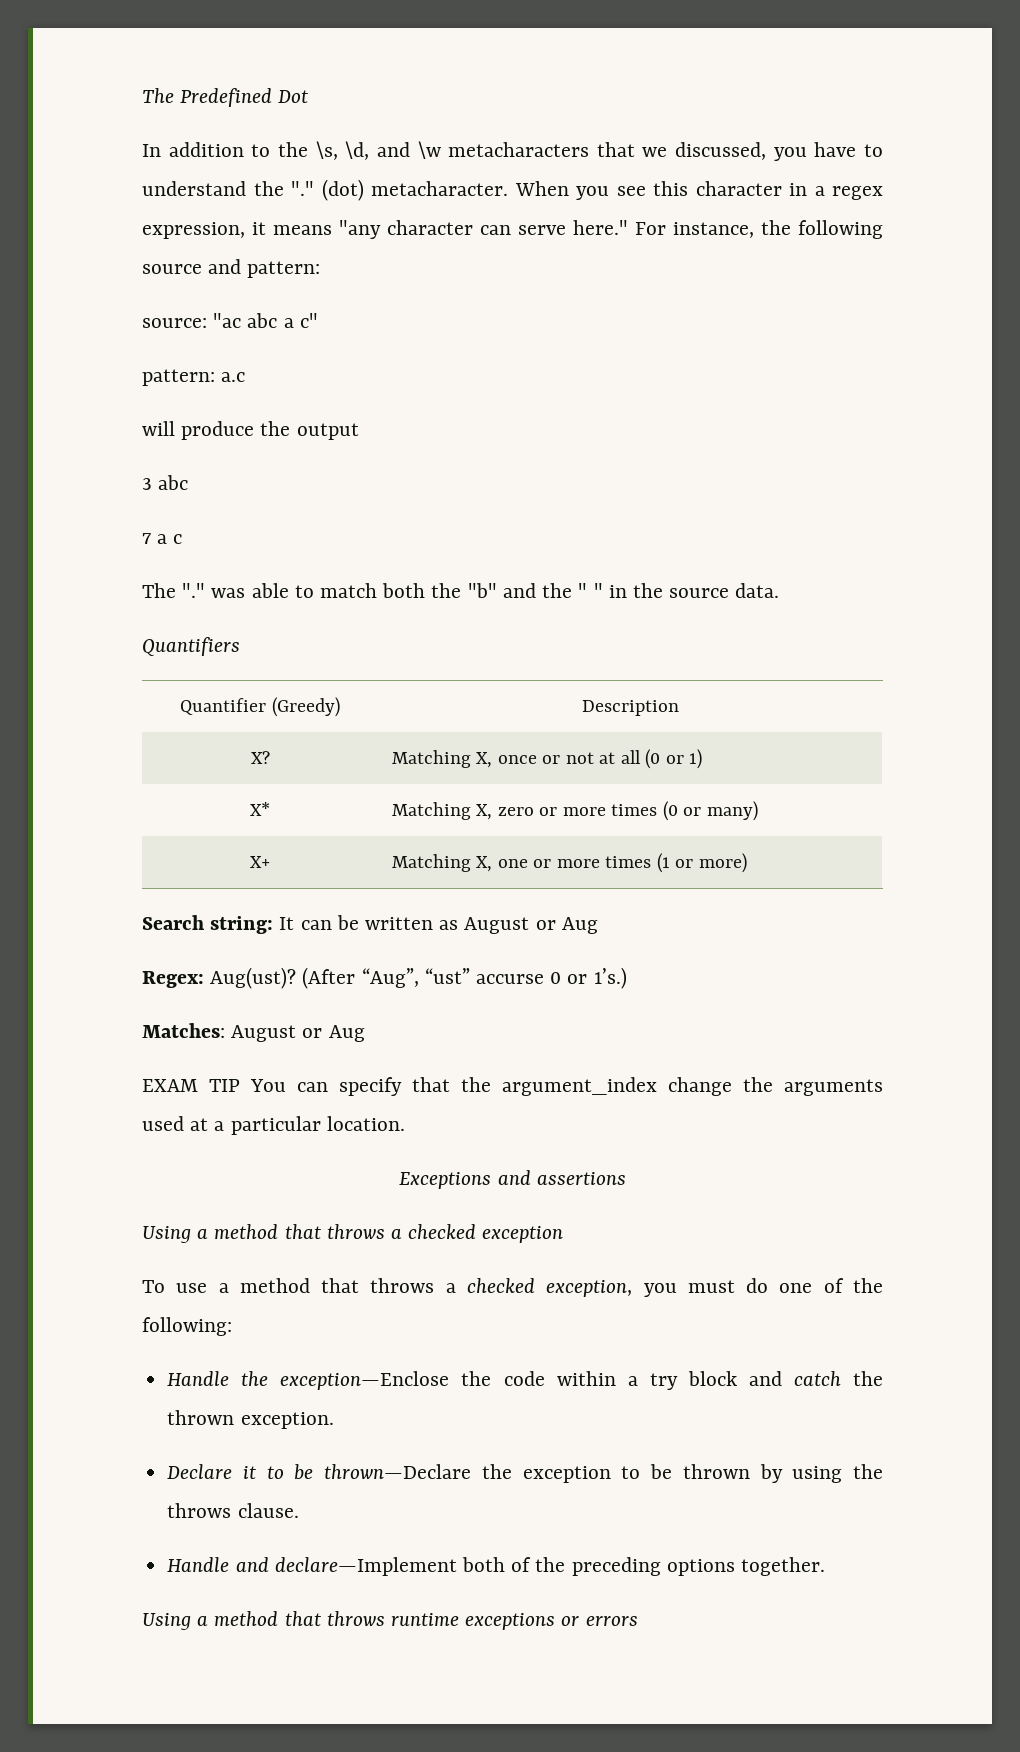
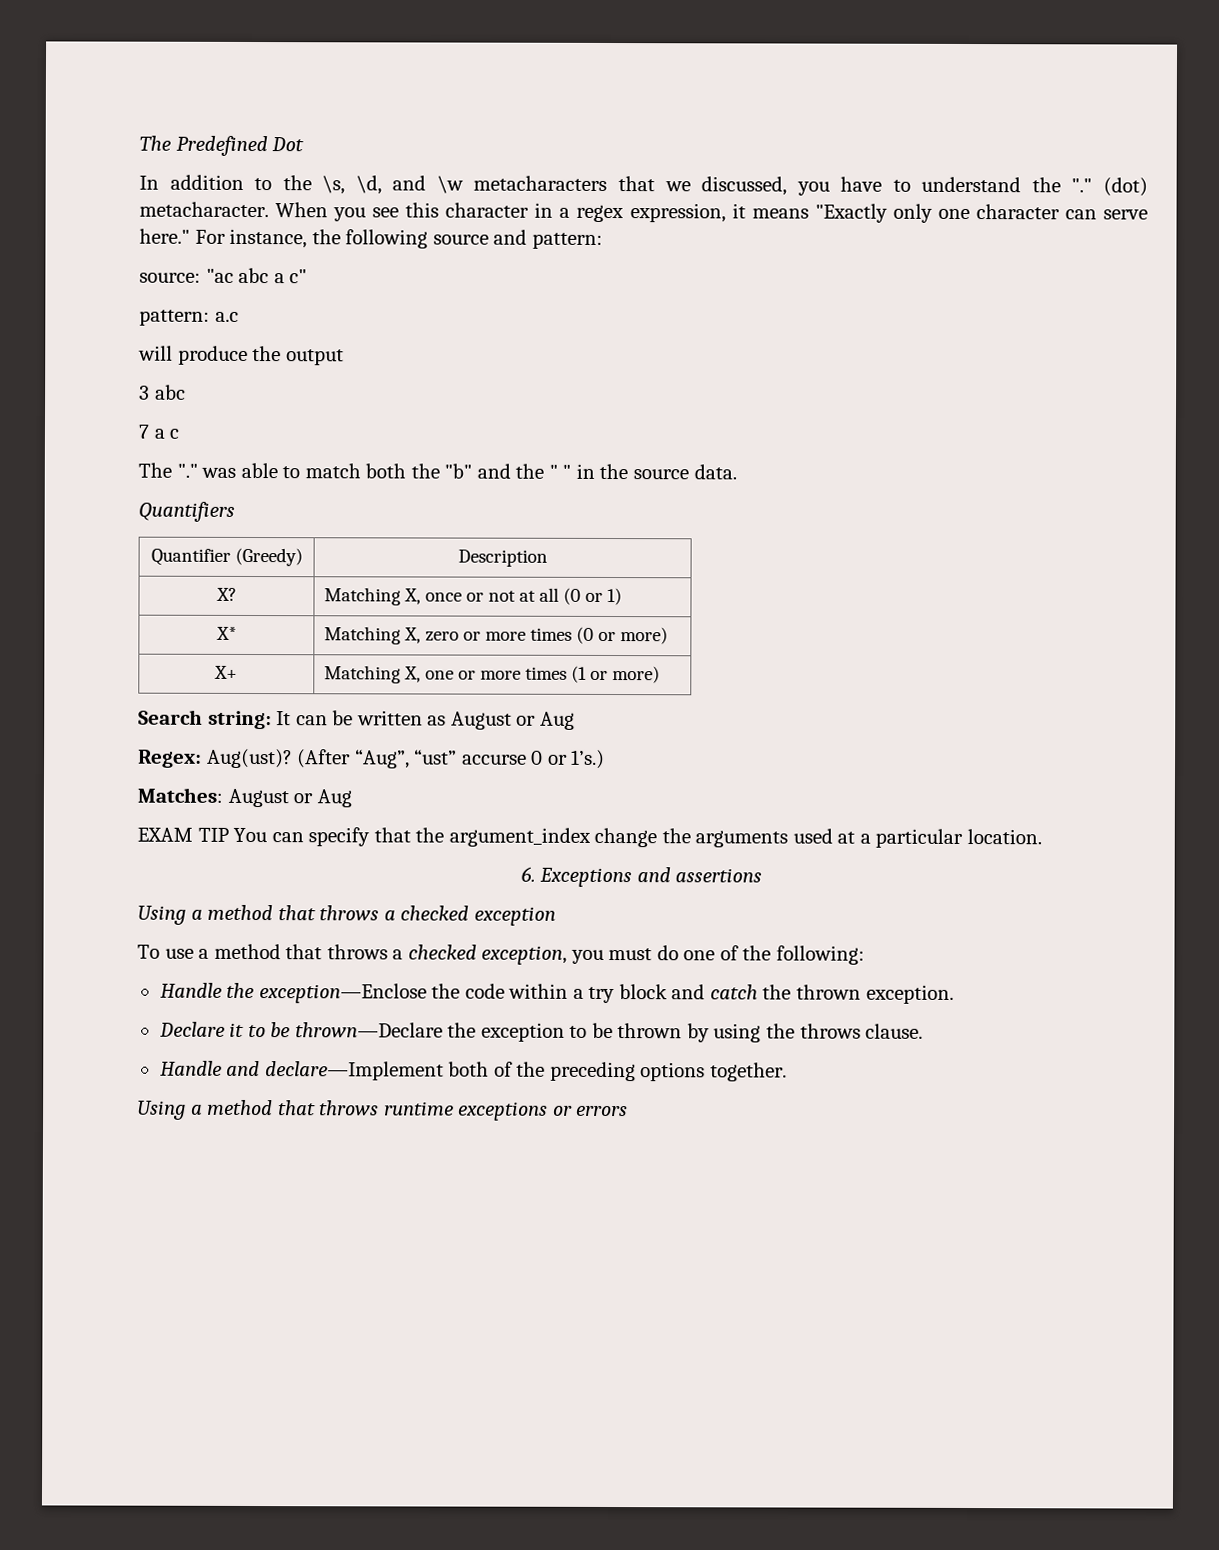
[339,220,381,239] "any -> [814,203,970,223] "Exactly only one
[706,801,758,821] many) -> [619,627,668,645] more)
(405, 1123) none -> [520,866,536,882] 6.

